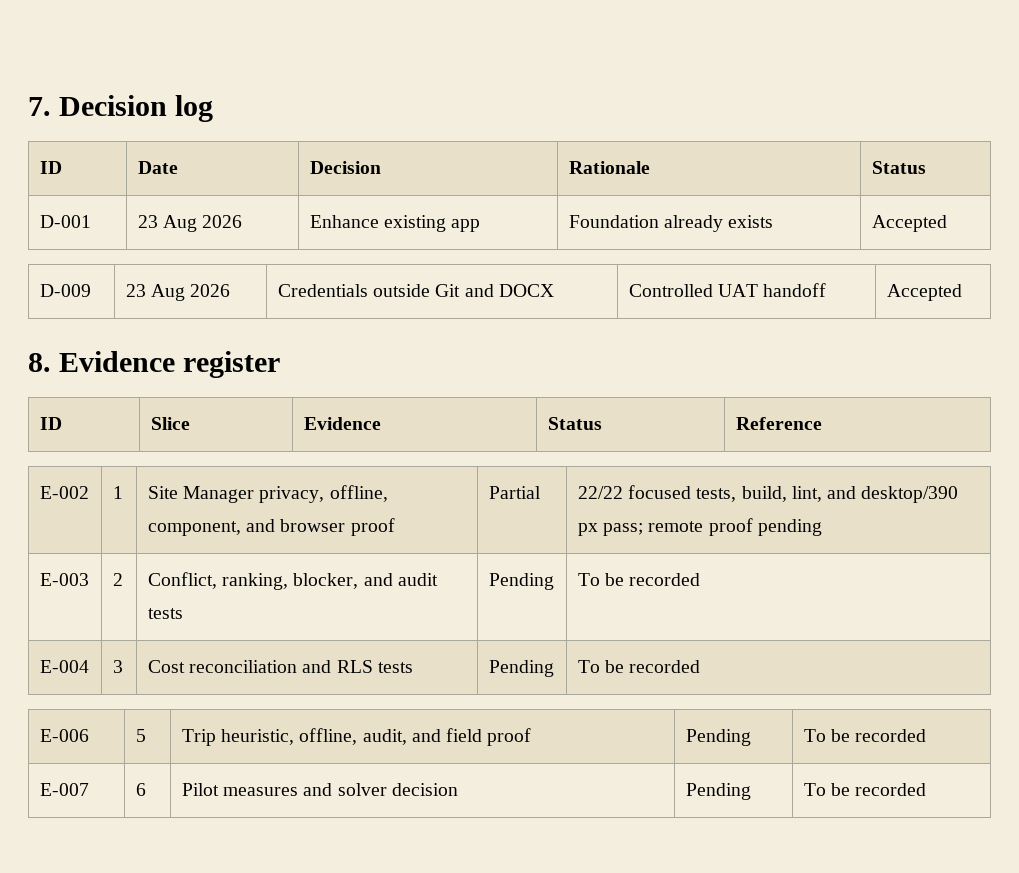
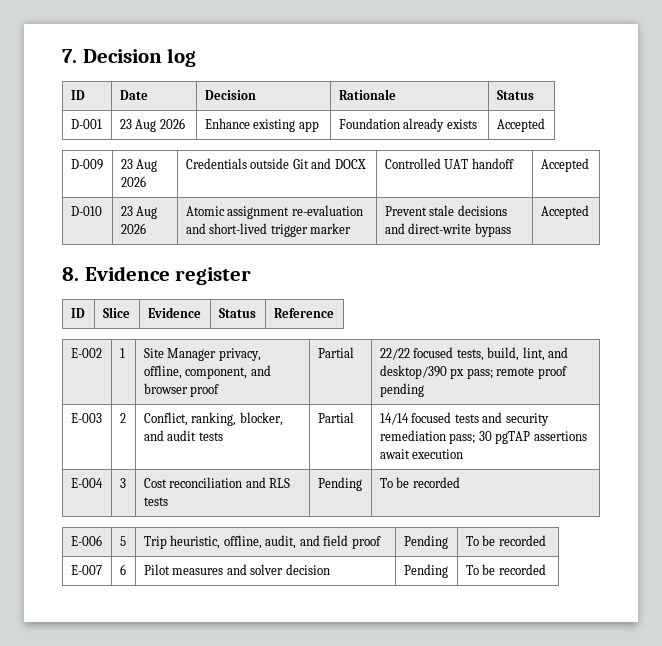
(962, 292) none -> [70,206,102,216] [120,206,158,219] [120,223,146,234] [185,205,363,219] [185,223,352,237] [384,205,507,216] [384,223,511,237] [540,205,589,219] // D-010 | 23 Aug 2026 | Atomic assignment re-evaluation and short-lived trigger marker | Prevent stale decisions and direct-write bypass | Accepted
[488,573,554,590] [577,573,701,586] Pending | To be recorded -> [317,412,354,423] [379,412,549,426] [379,430,587,444] [379,449,464,459] Partial | 14/14 focused tests and security remediation pass; 30 pgTAP assertions await execution

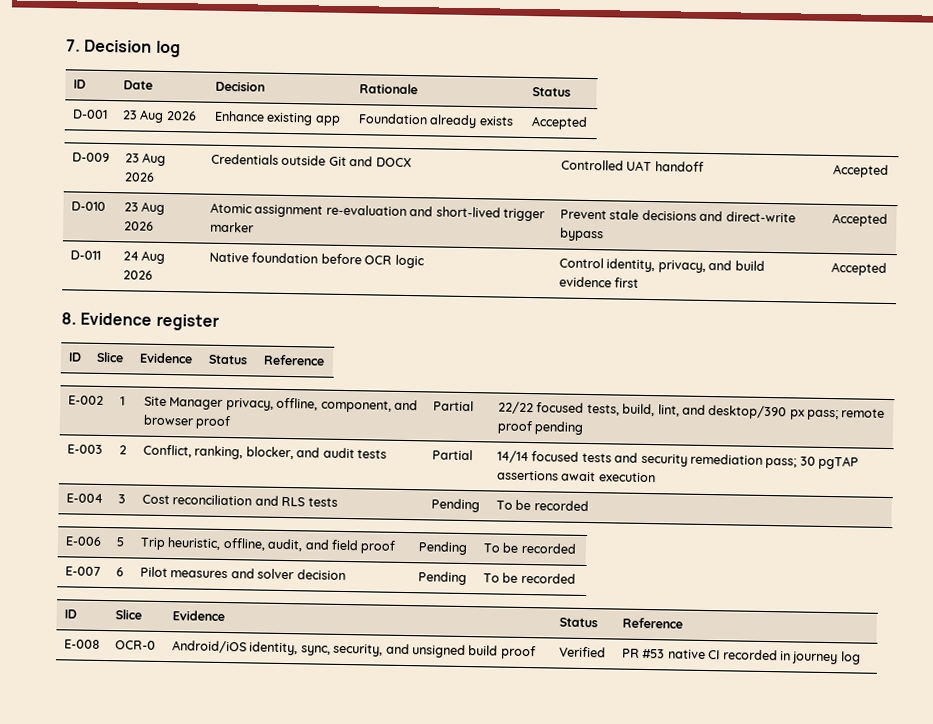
(589, 212) none -> [69,250,101,260] [122,250,166,264] [122,270,153,280] [208,252,425,269] [558,257,765,273] [558,276,640,288] [830,262,887,276] // D-011 | 24 Aug 2026 | Native foundation before OCR logic | Control identity, privacy, and build evidence first | Accepted
(546, 569) none -> [63,609,77,619] [114,609,142,620] [171,610,225,622] [558,617,598,628] [621,617,683,629] [63,639,100,649] [114,640,156,650] [171,640,536,660] [558,646,606,658] [621,648,861,665] // ID | Slice | Evidence | Status | Reference // E-008 | OCR-0 | Android/iOS identity, sync, security, and unsigned build proof | Verified | PR #53 native CI recorded in journey log

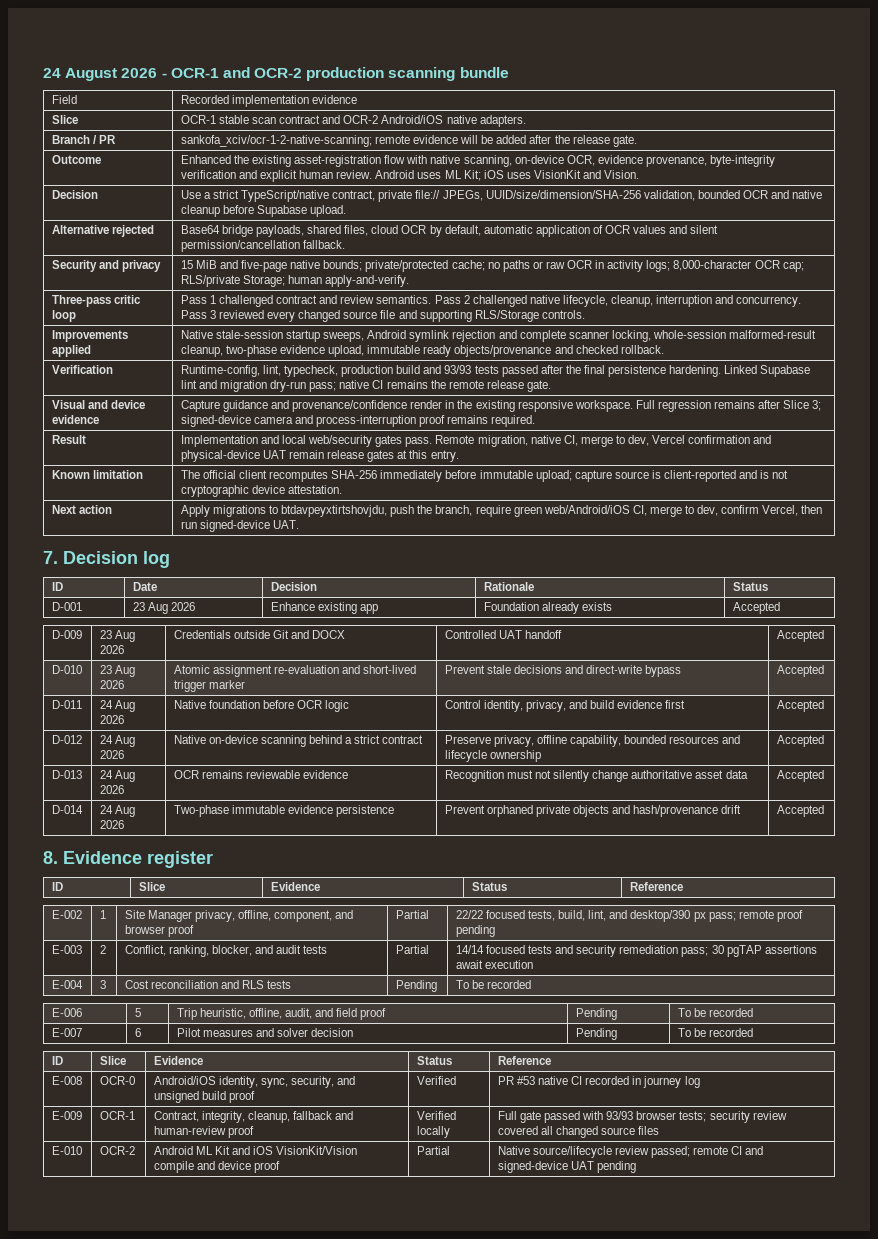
(66, 45) none -> [43,67,509,81] [51,95,77,104] [180,95,358,107] [51,115,78,124] [180,115,526,127] [51,135,117,144] [180,135,637,147] [51,155,101,164] [180,155,776,167] [180,170,640,182] [51,190,98,199] [180,190,823,202] [180,205,347,217] [51,225,154,237] [180,225,719,237] [180,240,345,252] [51,260,162,272] [180,260,804,272] [180,275,410,287] [51,295,141,307] [51,310,76,322] [180,295,802,307] [180,310,585,322] [51,330,128,342] [51,345,91,357] [180,330,817,342] [180,345,664,357] [51,365,113,374] [180,365,811,377] [180,380,551,392] [51,400,146,409] [51,415,99,424] [180,400,822,412] [180,415,536,427] [51,435,86,444] [180,435,772,447] [180,450,459,462] [51,470,143,479] [180,470,789,482] [180,485,343,497] [51,505,112,514] [180,505,823,517] [180,520,300,532] 24 August 2026 - OCR-1 and OCR-2 production scanning bundle // Field | Recorded implementation evidence // Slice | OCR-1 stable scan contract and OCR-2 Android/iOS native adapters. // Branch / PR | sankofa_xciv/ocr-1-2-native-scanning; remote evidence will be added after the release gate. // Outcome | Enhanced the existing asset-registration flow with native scanning, on-device OCR, evidence provenance, byte-integrity verification and explicit human review. Android uses ML Kit; iOS uses VisionKit and Vision. // Decision | Use a strict TypeScript/native contract, private file:// JPEGs, UUID/size/dimension/SHA-256 validation, bounded OCR and native cleanup before Supabase upload. // Alternative rejected | Base64 bridge payloads, shared files, cloud OCR by default, automatic application of OCR values and silent permission/cancellation fallback. // Security and privacy | 15 MiB and five-page native bounds; private/protected cache; no paths or raw OCR in activity logs; 8,000-character OCR cap; RLS/private Storage; human apply-and-verify. // Three-pass critic loop | Pass 1 challenged contract and review semantics. Pass 2 challenged native lifecycle, cleanup, interruption and concurrency. Pass 3 reviewed every changed source file and supporting RLS/Storage controls. // Improvements applied | Native stale-session startup sweeps, Android symlink rejection and complete scanner locking, whole-session malformed-result cleanup, two-phase evidence upload, immutable ready objects/provenance and checked rollback. // Verification | Runtime-config, lint, typecheck, production build and 93/93 tests passed after the final persistence hardening. Linked Supabase lint and migration dry-run pass; native CI remains the remote release gate. // Visual and device evidence | Capture guidance and provenance/confidence render in the existing responsive workspace. Full regression remains after Slice 3; signed-device camera and process-interruption proof remains required. // Result | Implementation and local web/security gates pass. Remote migration, native CI, merge to dev, Vercel confirmation and physical-device UAT remain release gates at this entry. // Known limitation | The official client recomputes SHA-256 immediately before immutable upload; capture source is client-reported and is not cryptographic device attestation. // Next action | Apply migrations to btdavpeyxtirtshovjdu, push the branch, require green web/Android/iOS CI, merge to dev, confirm Vercel, then run signed-device UAT. //
(887, 269) none -> [51,735,82,744] [99,735,135,747] [99,750,124,759] [173,735,424,747] [444,735,741,747] [444,750,541,762] [776,735,824,747] [51,770,82,779] [99,770,135,782] [99,785,124,794] [173,770,349,779] [444,770,748,782] [776,770,824,782] [51,805,83,814] [99,805,135,817] [99,820,124,829] [173,805,395,817] [444,805,742,817] [776,805,824,817] // D-012 | 24 Aug 2026 | Native on-device scanning behind a strict contract | Preserve privacy, offline capability, bounded resources and lifecycle ownership | Accepted // D-013 | 24 Aug 2026 | OCR remains reviewable evidence | Recognition must not silently change authoritative asset data | Accepted // D-014 | 24 Aug 2026 | Two-phase immutable evidence persistence | Prevent orphaned private objects and hash/provenance drift | Accepted
(861, 658) none -> [51,1111,82,1120] [99,1111,135,1120] [153,1111,354,1123] [153,1126,254,1138] [416,1111,456,1120] [416,1126,450,1138] [497,1111,787,1123] [497,1126,660,1138] [51,1146,82,1155] [99,1146,135,1155] [153,1146,358,1155] [153,1161,281,1173] [416,1146,450,1155] [497,1146,764,1158] [497,1161,637,1173] // E-009 | OCR-1 | Contract, integrity, cleanup, fallback and human-review proof | Verified locally | Full gate passed with 93/93 browser tests; security review covered all changed source files // E-010 | OCR-2 | Android ML Kit and iOS VisionKit/Vision compile and device proof | Partial | Native source/lifecycle review passed; remote CI and signed-device UAT pending

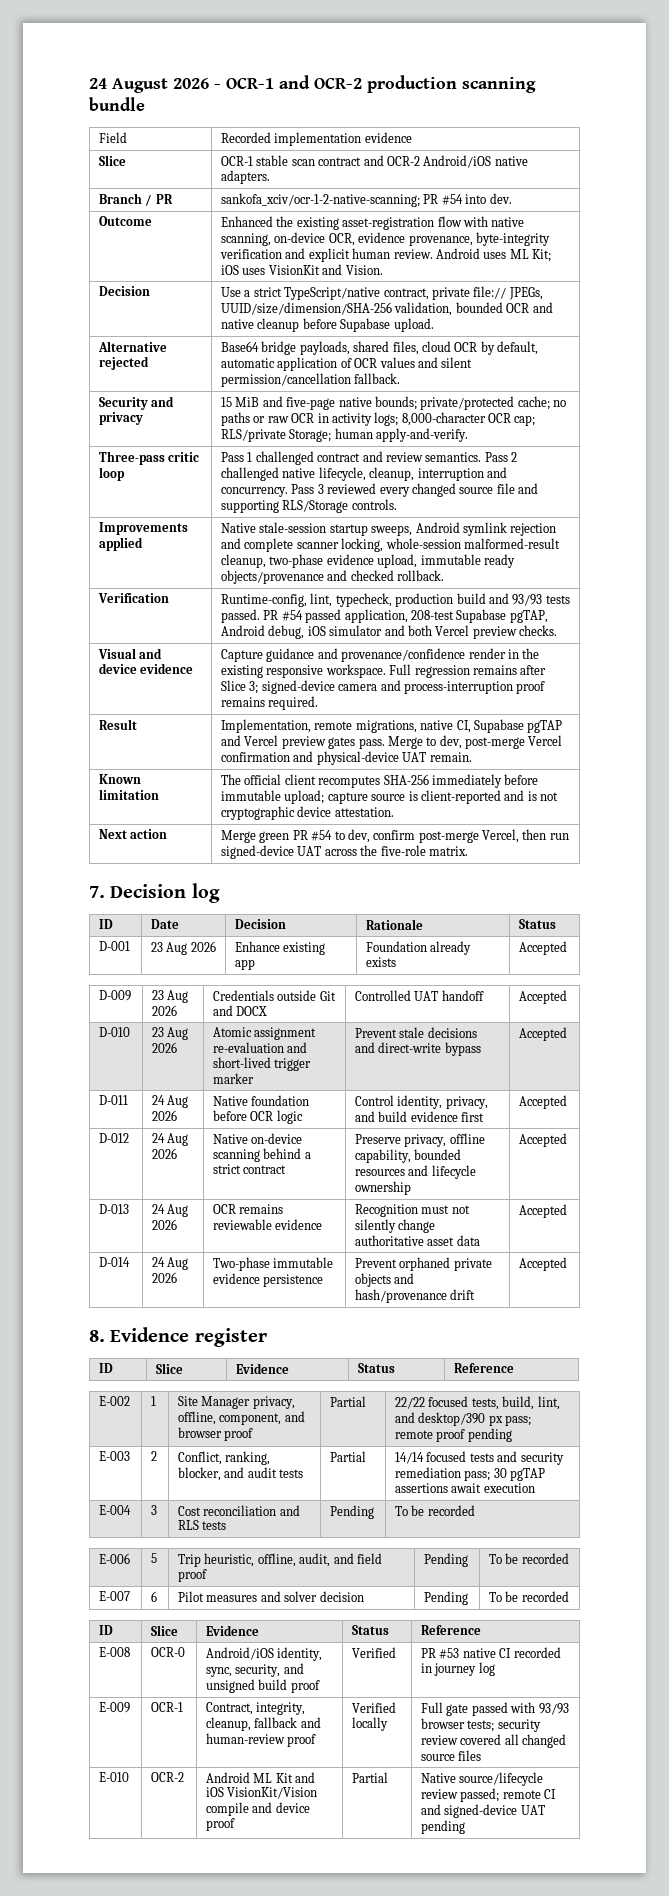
[374,135,637,147] remote evidence will be added after the release gate. -> [423,193,512,205] PR #54 into dev.
[501,365,811,377] [180,380,551,392] passed after the final persistence hardening. Linked Supabase lint and migration dry-run pass; native CI remains the remote release gate. -> [221,609,548,623] [221,625,558,639] passed. PR #54 passed application, 208-test Supabase pgTAP, Android debug, iOS simulator and both Vercel preview checks.
[180,435,650,447] Implementation and local web/security gates pass. Remote migration, native CI, merge to dev, -> [221,719,563,733] [221,735,526,749] Implementation, remote migrations, native CI, Supabase pgTAP and Vercel preview gates pass. Merge to dev, post-merge
[289,450,459,462] remain release gates at this entry. -> [429,752,472,762] remain.
[180,505,682,517] Apply migrations to btdavpeyxtirtshovjdu, push the branch, require green web/Android/iOS CI, merge -> [221,830,333,843] Merge green PR #54
(760, 509) none -> [418,831,479,843] post-merge
[273,520,300,529] UAT. -> [297,845,468,856] UAT across the five-role matrix.

